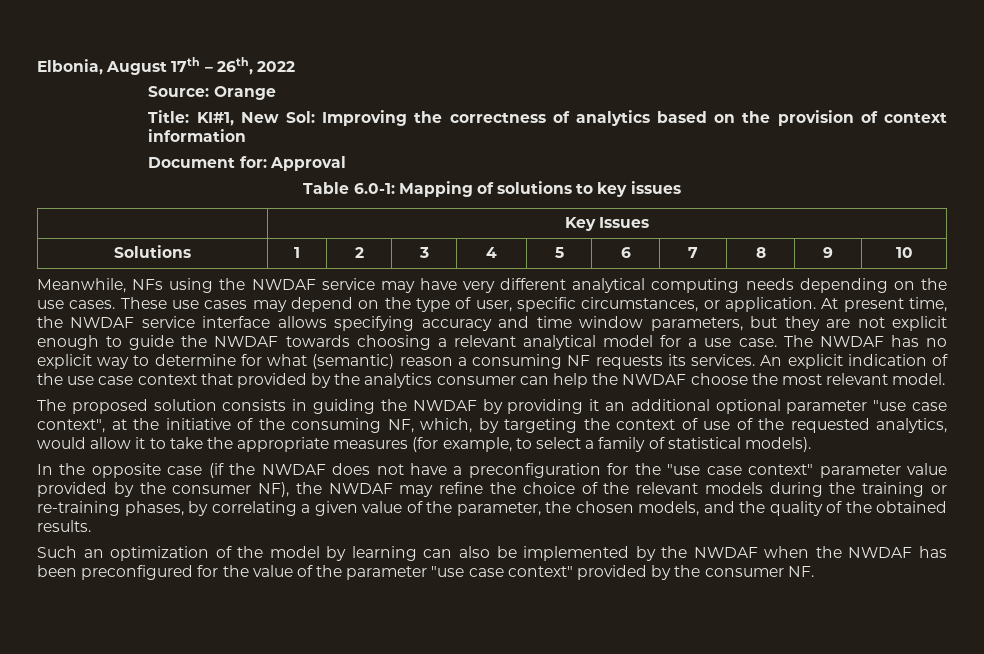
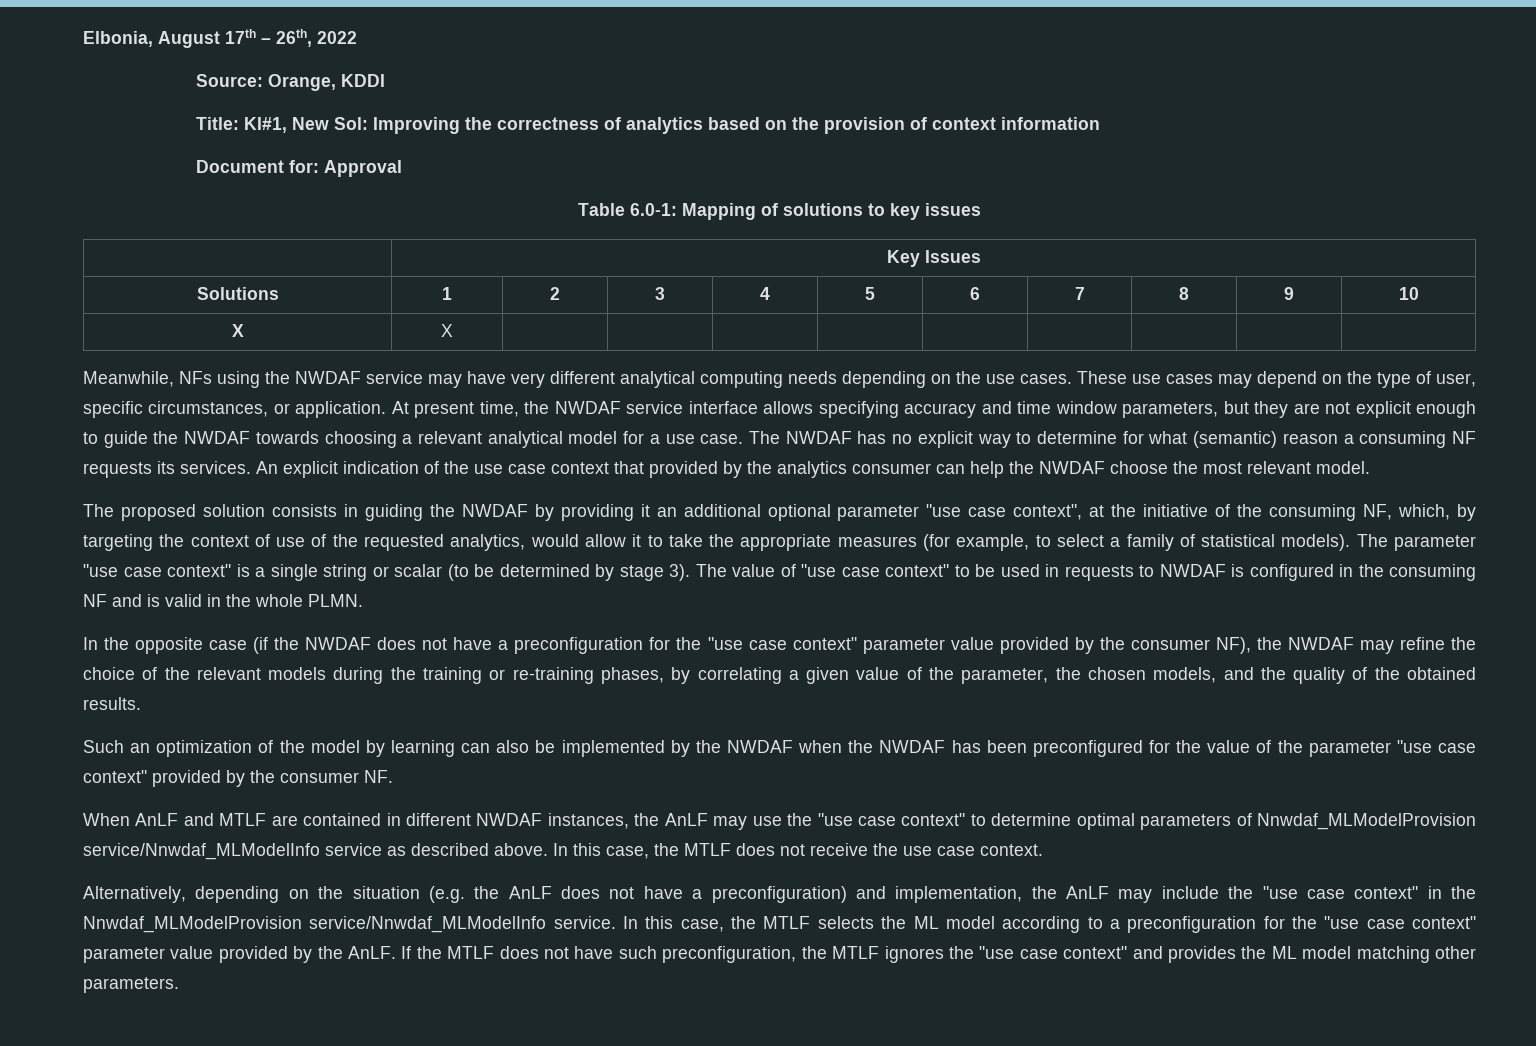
[213,86,276,100] Orange -> [268,74,386,91] Orange, KDDI
(913, 252) none -> [231,324,244,337] [441,324,453,337] // X | X | | | | | | | | |
(811, 444) none -> [1356,534,1477,551] [83,564,1476,581] [83,594,363,607] The parameter "use case context" is a single string or scalar (to be determined by stage 3). The value of "use case context" to be used in requests to NWDAF is configured in the consuming NF and is valid in the whole PLMN.
(814, 571) none -> [83,813,1476,830] [83,843,1043,860] [83,886,1476,903] [83,916,1476,933] [83,946,1476,963] [83,977,179,993] // When AnLF and MTLF are contained in different NWDAF instances, the AnLF may use the "use case context" to determine optimal parameters of Nnwdaf_MLModelProvision service/Nnwdaf_MLModelInfo service as described above. In this case, the MTLF does not receive the use case context. // Alternatively, depending on the situation (e.g. the AnLF does not have a preconfiguration) and implementation, the AnLF may include the "use case context" in the Nnwdaf_MLModelProvision service/Nnwdaf_MLModelInfo service. In this case, the MTLF selects the ML model according to a preconfiguration for the "use case context" parameter value provided by the AnLF. If the MTLF does not have such preconfiguration, the MTLF ignores the "use case context" and provides the ML model matching other parameters.

